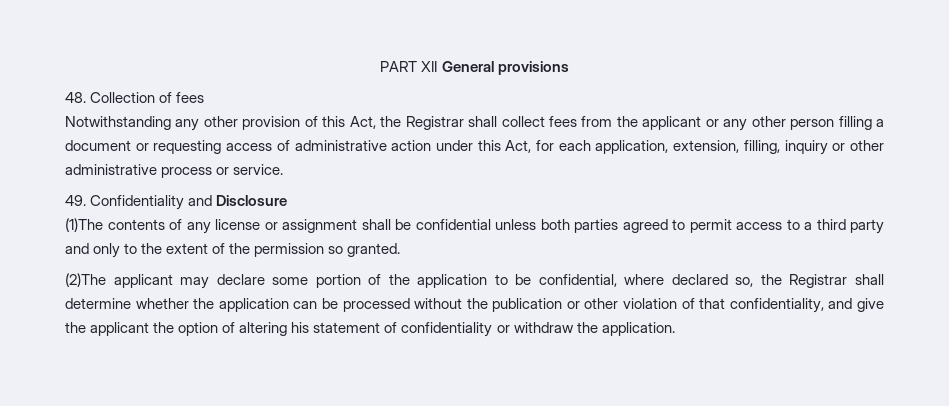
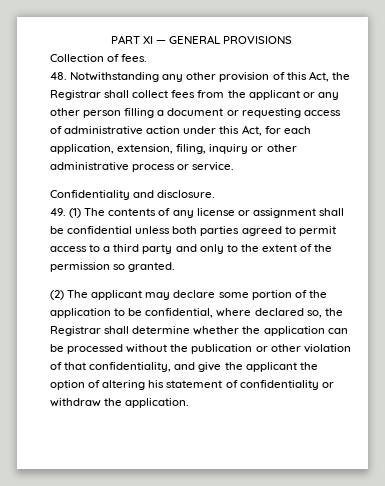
[421,61,569,75] [65,92,205,103] XII General provisions // 48. Collection of fees // -> [142,35,293,44] [50,54,148,62] [50,72,67,80] XI — GENERAL PROVISIONS // Collection of fees. // 48.
[743,140,780,154] filling, -> [176,144,207,154] filing,
[65,195,86,206] 49. -> (235, 166) none
[216,195,288,206] [65,218,103,232] Disclosure // (1)The -> [157,190,216,198] [50,208,106,218] disclosure. // 49. (1) The
[65,273,106,287] (2)The -> [50,290,89,300] (2) The

